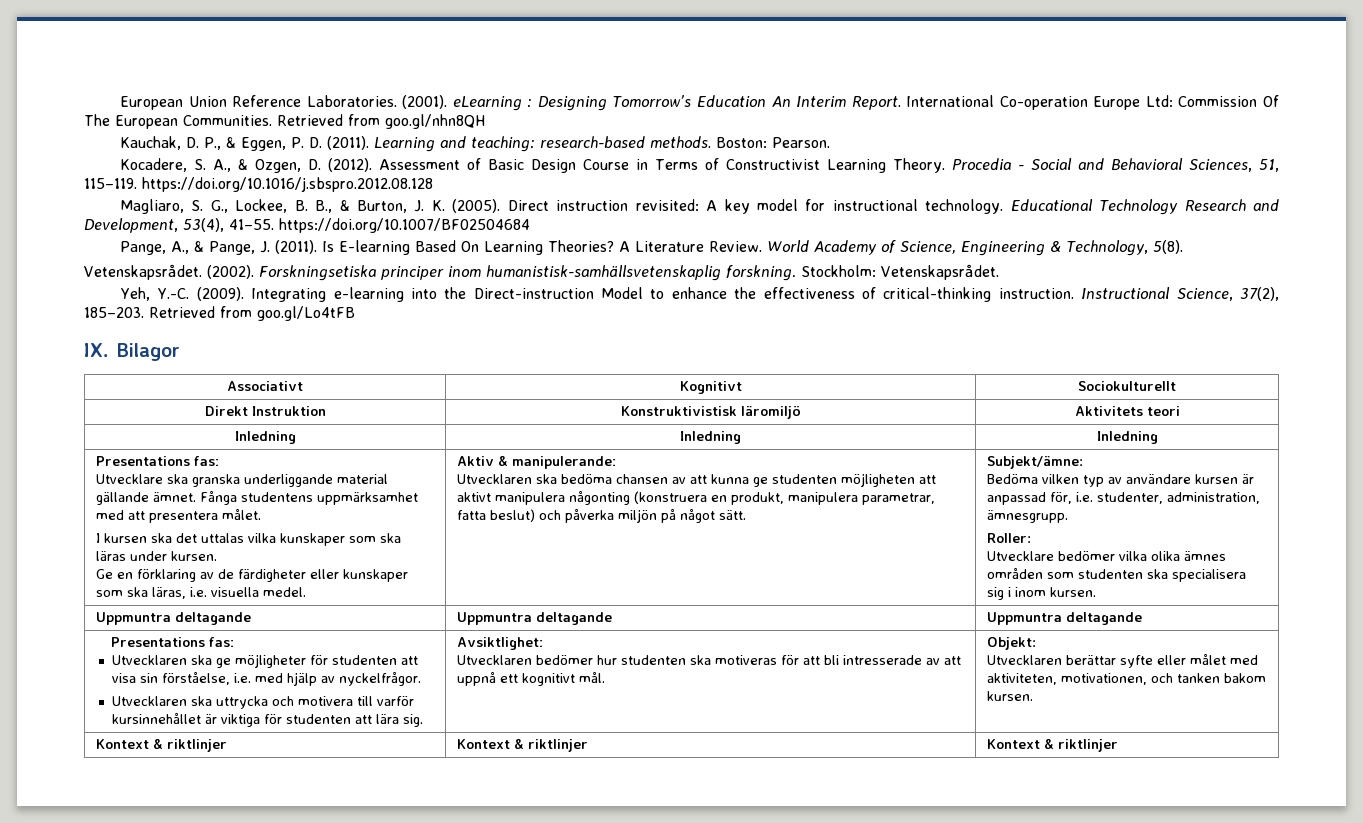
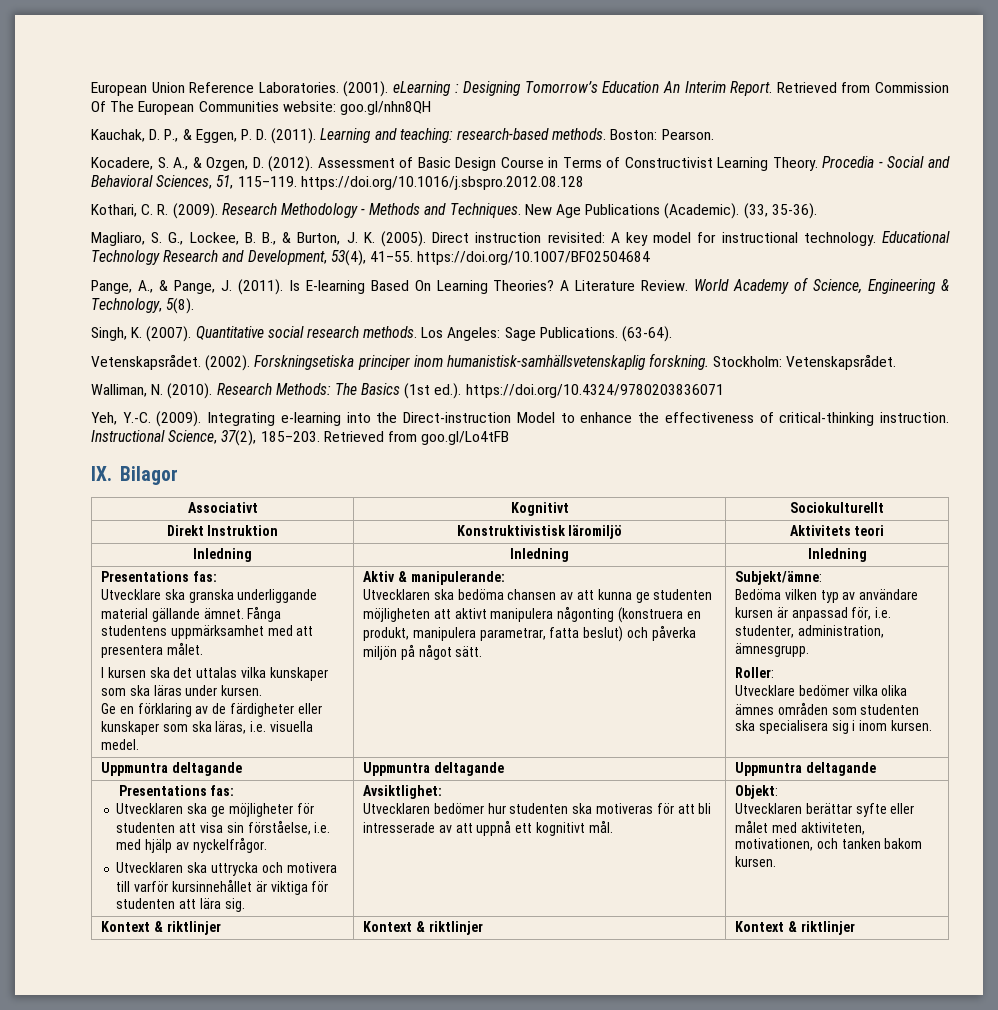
[906,95,1173,110] International Co-operation Europe Ltd: -> [776,82,871,93] Retrieved from
[183,114,380,126] Communities. Retrieved from -> [198,101,336,112] Communities website:
(433, 184) none -> [91,203,817,219] // Kothari, C. R. (2009). Research Methodology - Methods and Techniques. New Age Publications (Academic). (33, 35-36).
(1183, 247) none -> [91,326,673,342] // Singh, K. (2007). Quantitative social research methods. Los Angeles: Sage Publications. (63-64).
(999, 272) none -> [91,383,724,399] // Walliman, N. (2010). Research Methods: The Basics (1st ed.). https://doi.org/10.4324/9780203836071

